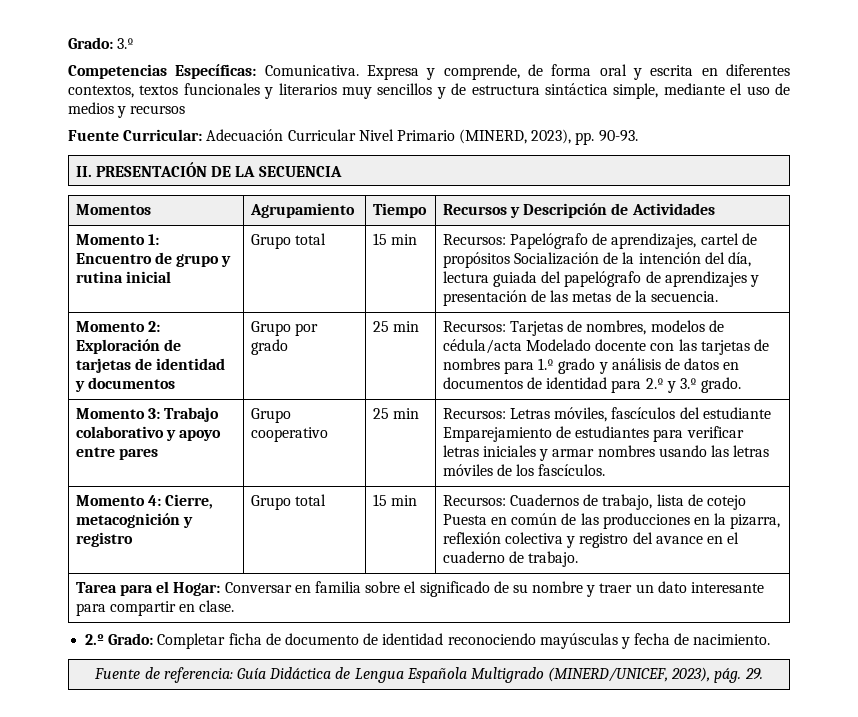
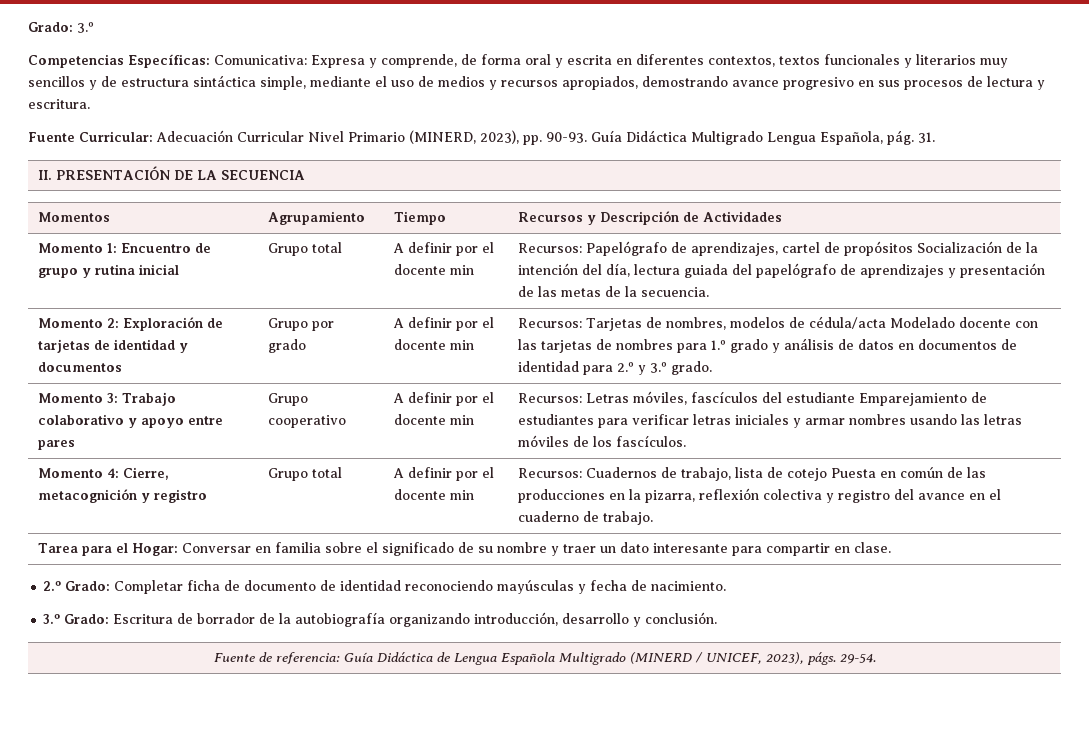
[264,65,359,76] Comunicativa. -> [214,55,307,65] Comunicativa:
(186, 109) none -> [562,76,1045,90] [28,99,90,109] apropiados, demostrando avance progresivo en sus procesos de lectura y escritura.
(638, 136) none -> [591,130,935,145] Guía Didáctica Multigrado Lengua Española, pág. 31.
[372,233,387,245] 15 -> [392,242,494,256] [393,264,446,275] A definir por el docente
[372,321,389,332] 25 -> [392,317,494,331] [393,339,446,350] A definir por el docente
[372,408,389,419] 25 -> [392,392,494,406] [393,414,446,425] A definir por el docente
[372,494,387,506] 15 -> [392,467,494,481] [393,489,446,500] A definir por el docente
(771, 639) none -> [43,612,718,627] // 3.º Grado: Escritura de borrador de la autobiografía organizando introducción, desarrollo y conclusión.
[548,667,763,683] (MINERD/UNICEF, 2023), pág. 29. -> [629,652,876,665] (MINERD / UNICEF, 2023), págs. 29-54.

